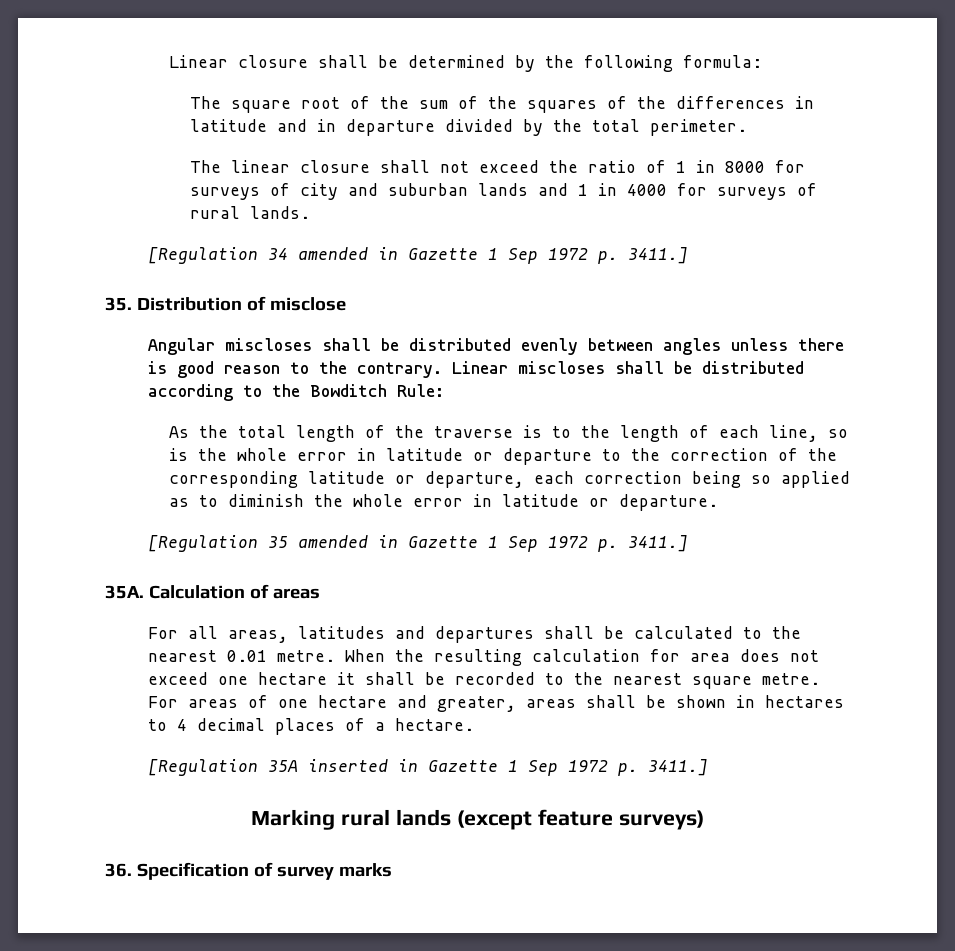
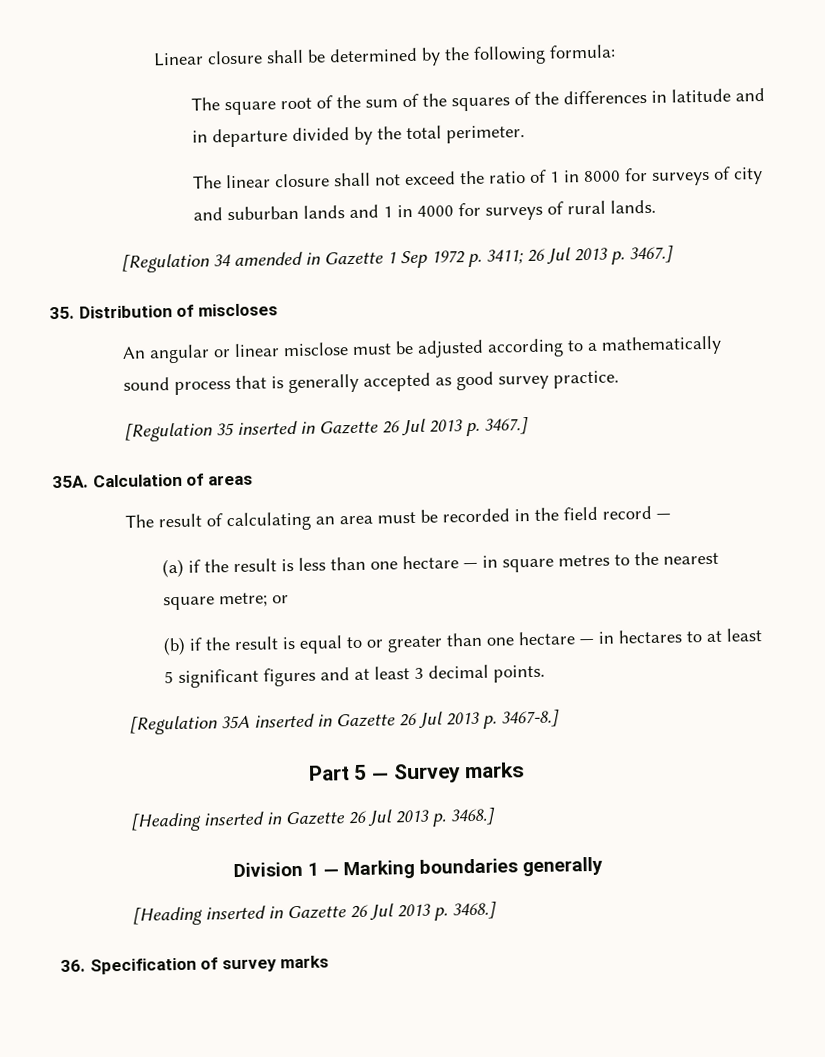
[627,247,688,264] [105,296,346,311] [147,338,844,355] [147,361,804,378] [147,384,444,401] [168,425,848,442] [168,448,837,465] [168,471,850,488] [168,494,718,511] 3411.] // 35. Distribution of misclose // Angular miscloses shall be distributed evenly between angles unless there is good reason to the contrary. Linear miscloses shall be distributed according to the Bowditch Rule: // As the total length of the traverse is to the length of each line, so is the whole error in latitude or departure to the correction of the corresponding latitude or departure, each correction being so applied as to diminish the whole error in latitude or departure. -> [485,245,674,265] [49,303,278,320] [121,335,722,364] [122,370,619,396] 3411; 26 Jul 2013 p. 3467.] // 35. Distribution of miscloses // An angular or linear misclose must be adjusted according to a mathematically sound process that is generally accepted as good survey practice.
[297,535,688,552] amended in Gazette 1 Sep 1972 p. 3411.] -> [236,417,529,437] inserted in Gazette 26 Jul 2013 p. 3467.]
[147,626,801,643] [147,649,819,666] [147,672,820,689] [147,695,844,712] [147,718,474,735] For all areas, latitudes and departures shall be calculated to the nearest 0.01 metre. When the resulting calculation for area does not exceed one hectare it shall be recorded to the nearest square metre. For areas of one hectare and greater, areas shall be shown in hectares to 4 decimal places of a hectare. -> [124,505,671,532] [162,551,720,578] [163,592,290,611] [163,628,763,656] [164,664,546,688] The result of calculating an area must be recorded in the field record — // (a) if the result is less than one hectare — in square metres to the nearest square metre; or // (b) if the result is equal to or greater than one hectare — in hectares to at least 5 significant figures and at least 3 decimal points.
[507,759,708,776] [251,809,704,830] 1 Sep 1972 p. 3411.] // Marking rural lands (except feature surveys) -> [398,709,560,729] [308,762,526,784] [129,807,496,832] [232,856,604,880] [131,901,497,926] 26 Jul 2013 p. 3467-8.] // Part 5 — Survey marks // [Heading inserted in Gazette 26 Jul 2013 p. 3468.] // Division 1 — Marking boundaries generally // [Heading inserted in Gazette 26 Jul 2013 p. 3468.]

